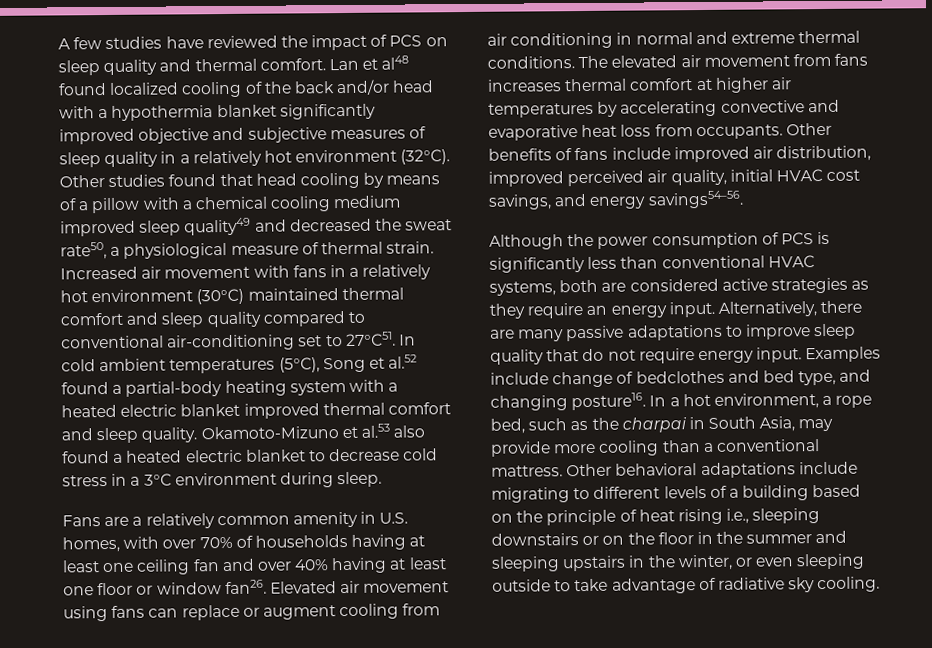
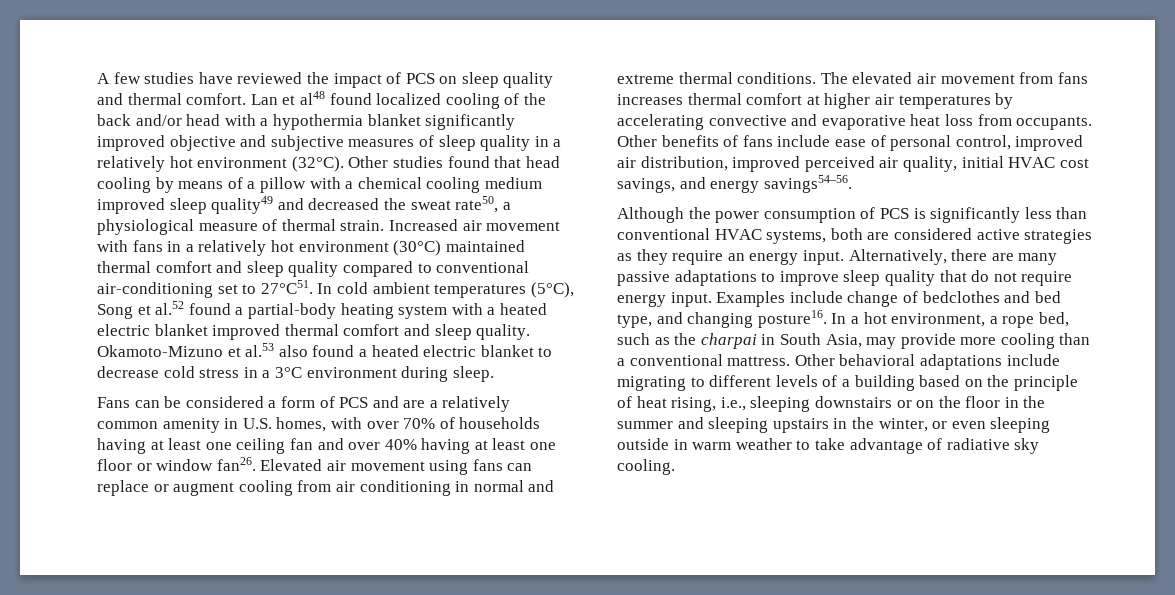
(101, 521) none -> [134,396,399,408] can be considered a form of PCS and
(671, 153) none -> [834,135,1011,151] ease of personal control,
[677,508,723,525] rising -> [671,397,717,412] rising,
(551, 585) none -> [673,438,792,450] in warm weather

